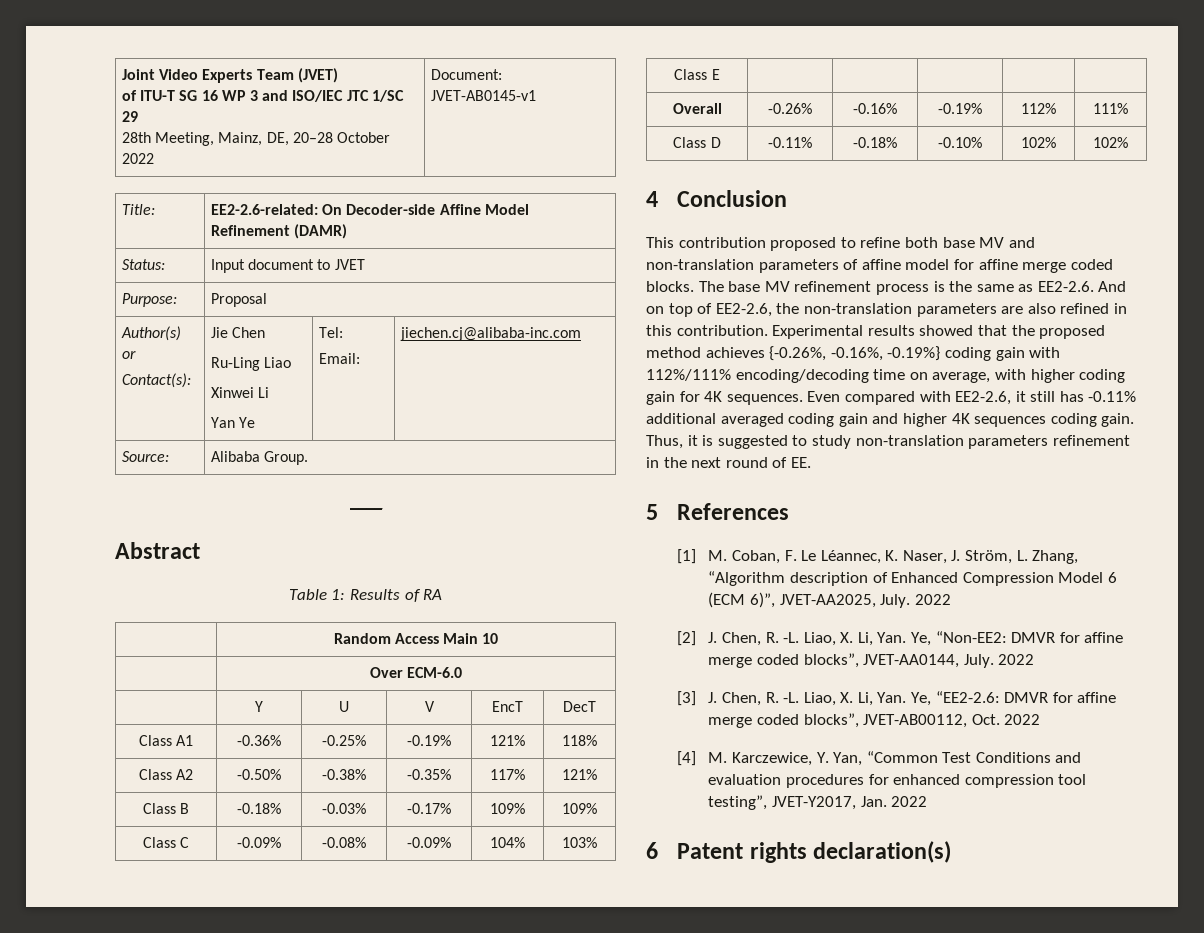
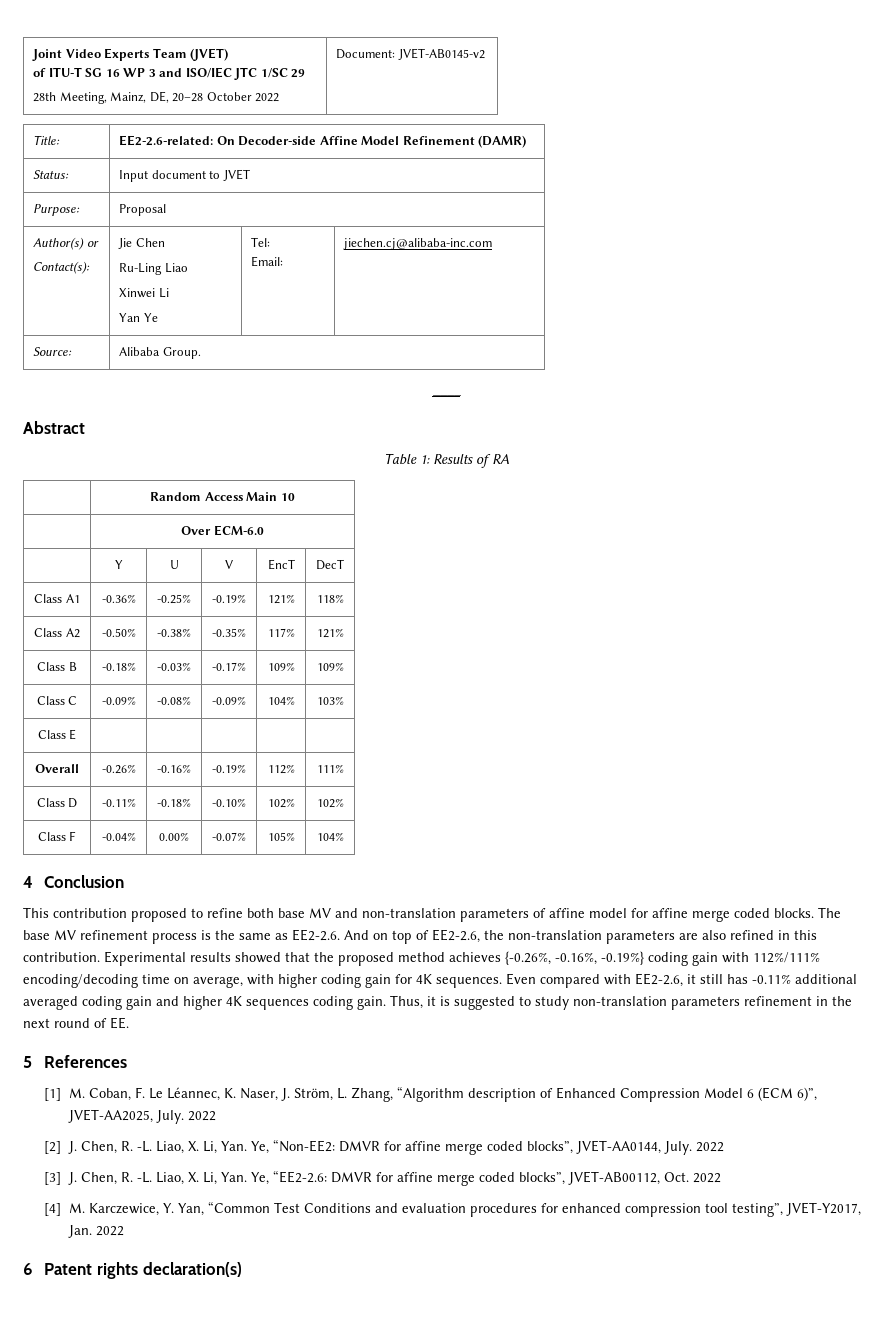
[431,90,537,101] JVET-AB0145-v1 -> [397,48,485,60] JVET-AB0145-v2
(1128, 142) none -> [37,831,77,841] [101,832,136,841] [159,832,189,841] [212,832,246,841] [267,832,295,841] [316,832,344,841] // Class F | -0.04% | 0.00% | -0.07% | 105% | 104%

